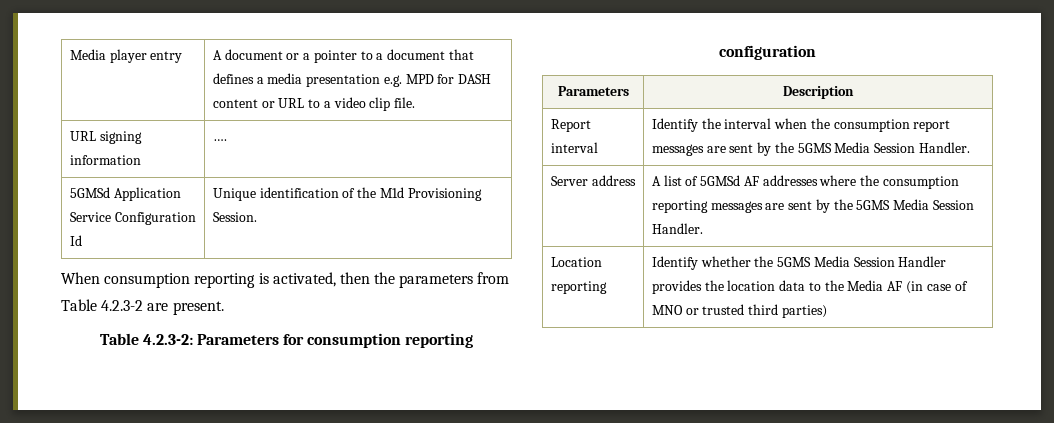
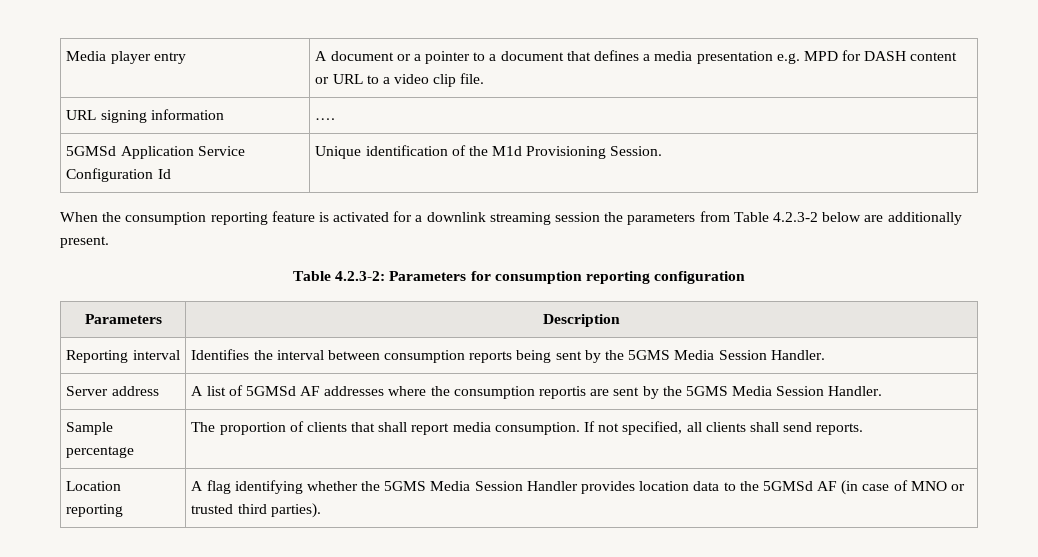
[104,272,370,288] consumption reporting is activated, then -> [102,211,601,225] the consumption reporting feature is activated for a downlink streaming session
[147,303,169,311] are -> [822,212,962,225] below are additionally
[550,119,591,132] Report -> [66,350,129,363] Reporting
[651,118,698,132] Identify -> [191,349,250,360] Identifies
[774,118,951,132] [651,144,726,156] when the consumption report messages are -> [327,350,552,363] between consumption reports being
[651,199,975,213] [651,223,703,234] reporting messages are sent by the 5GMS Media Session Handler. -> [539,386,883,399] [66,422,114,435] [66,446,135,458] [191,421,864,435] reportis are sent by the 5GMS Media Session Handler. // Sample percentage | The proportion of clients that shall report media consumption. If not specified, all clients shall send reports.
[651,256,698,270] Identify -> [191,480,303,494] A flag identifying
[704,280,724,291] the -> (636, 487) none
[847,280,884,291] Media -> [762,481,813,491] 5GMSd
[781,305,827,318] parties) -> [270,503,321,518] parties).

